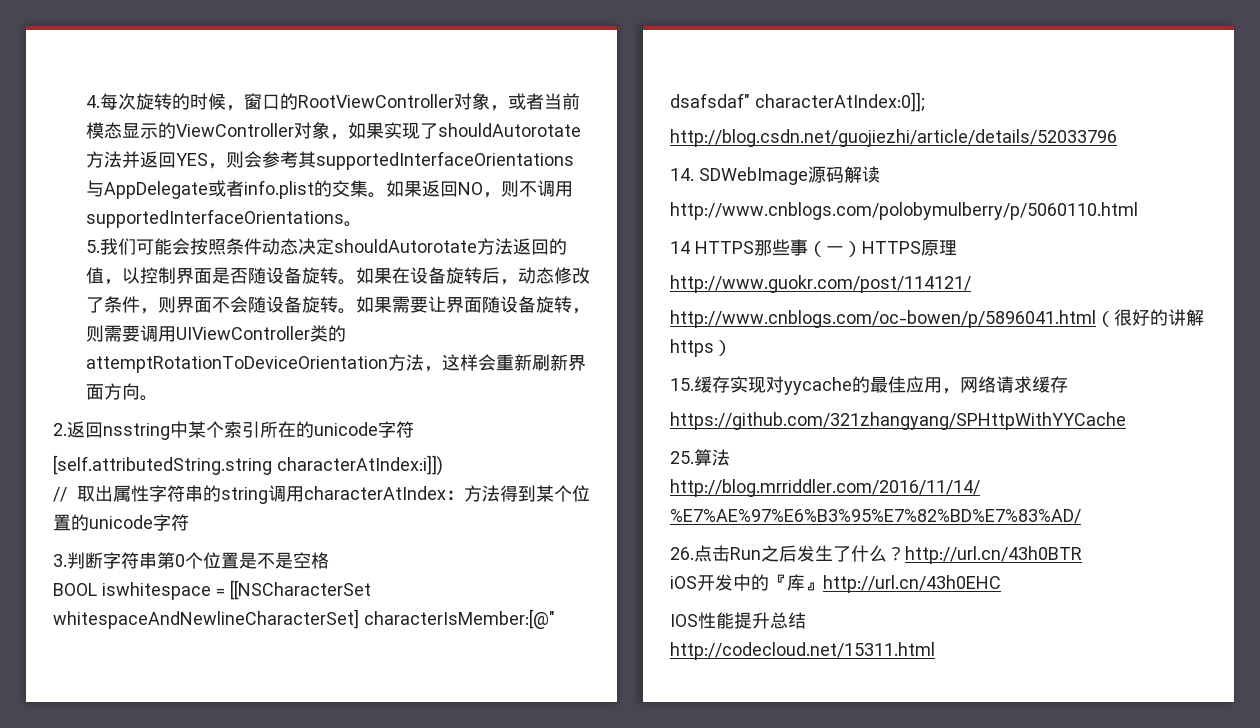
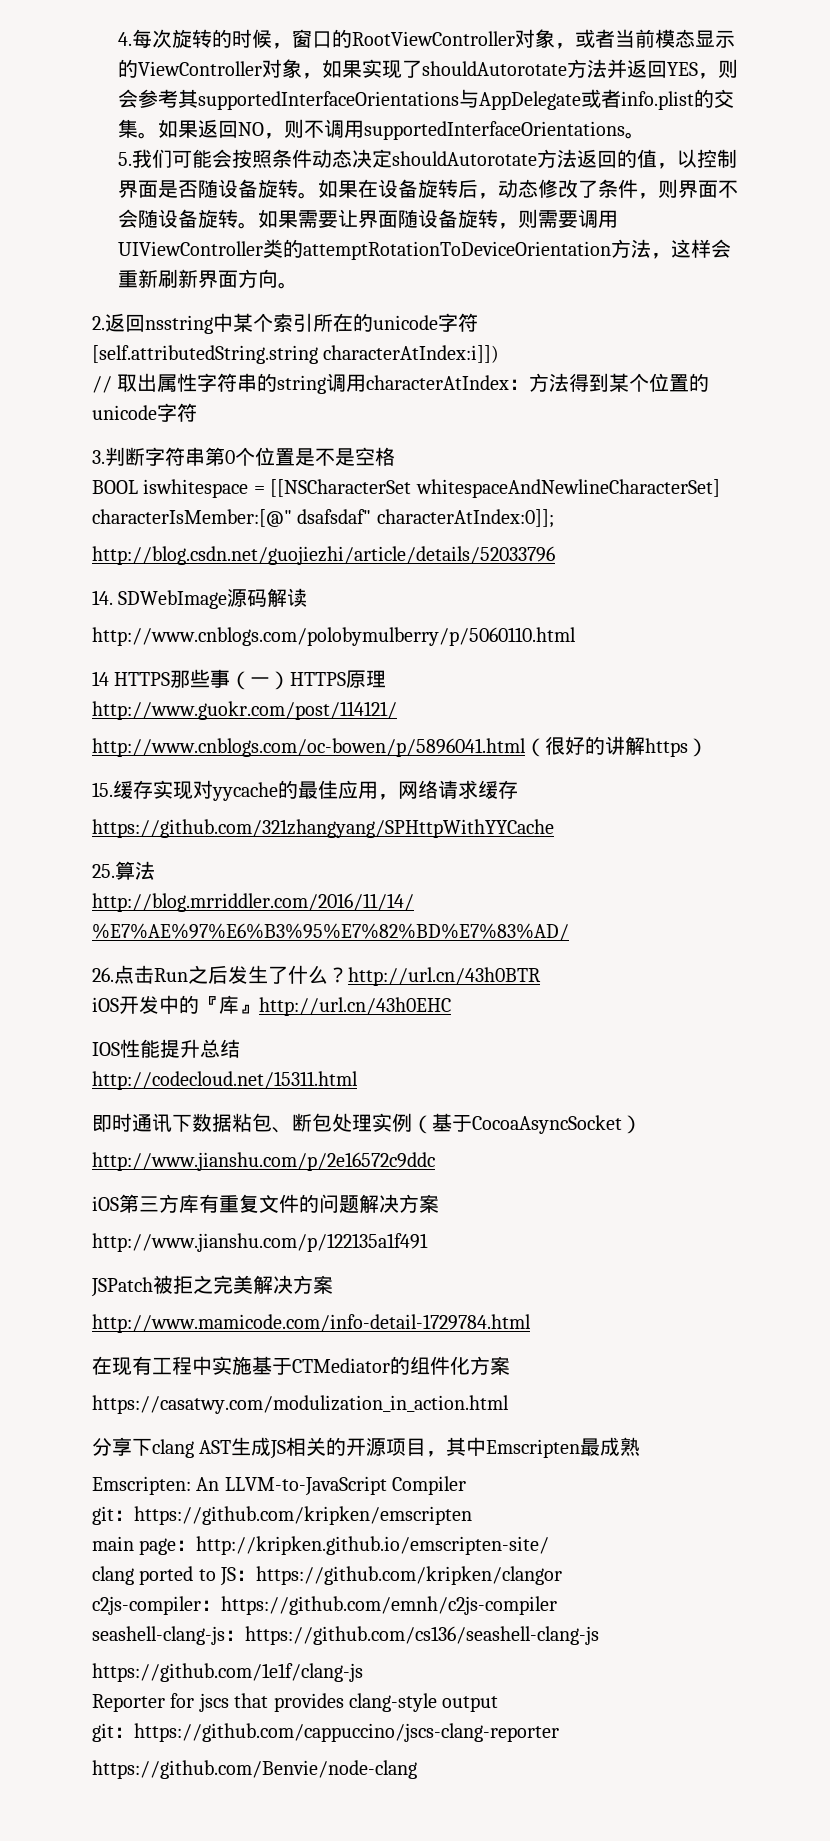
(935, 651) none -> [92,1113,642,1134] [92,1152,435,1171] [92,1194,439,1213] [92,1233,428,1252] [91,1275,333,1297] [92,1314,531,1333] [92,1356,510,1376] [92,1395,509,1414] [92,1437,641,1459] [92,1476,467,1496] [92,1506,472,1525] [92,1536,550,1555] [92,1566,563,1586] [92,1596,557,1615] [92,1626,599,1645] [92,1663,363,1682] [92,1693,499,1712] [92,1723,559,1742] [92,1760,417,1779] // 即时通讯下数据粘包、断包处理实例（基于CocoaAsyncSocket） // http://www.jianshu.com/p/2e16572c9ddc // iOS第三方库有重复文件的问题解决方案 // http://www.jianshu.com/p/122135a1f491 // JSPatch被拒之完美解决方案 // http://www.mamicode.com/info-detail-1729784.html // 在现有工程中实施基于CTMediator的组件化方案 // https://casatwy.com/modulization_in_action.html // 分享下clang AST生成JS相关的开源项目，其中Emscripten最成熟 // Emscripten: An LLVM-to-JavaScript Compiler // git：https://github.com/kripken/emscripten // main page：http://kripken.github.io/emscripten-site/ // clang ported to JS：https://github.com/kripken/clangor // c2js-compiler：https://github.com/emnh/c2js-compiler // seashell-clang-js：https://github.com/cs136/seashell-clang-js // https://github.com/1e1f/clang-js // Reporter for jscs that provides clang-style output // git：https://github.com/cappuccino/jscs-clang-reporter // https://github.com/Benvie/node-clang

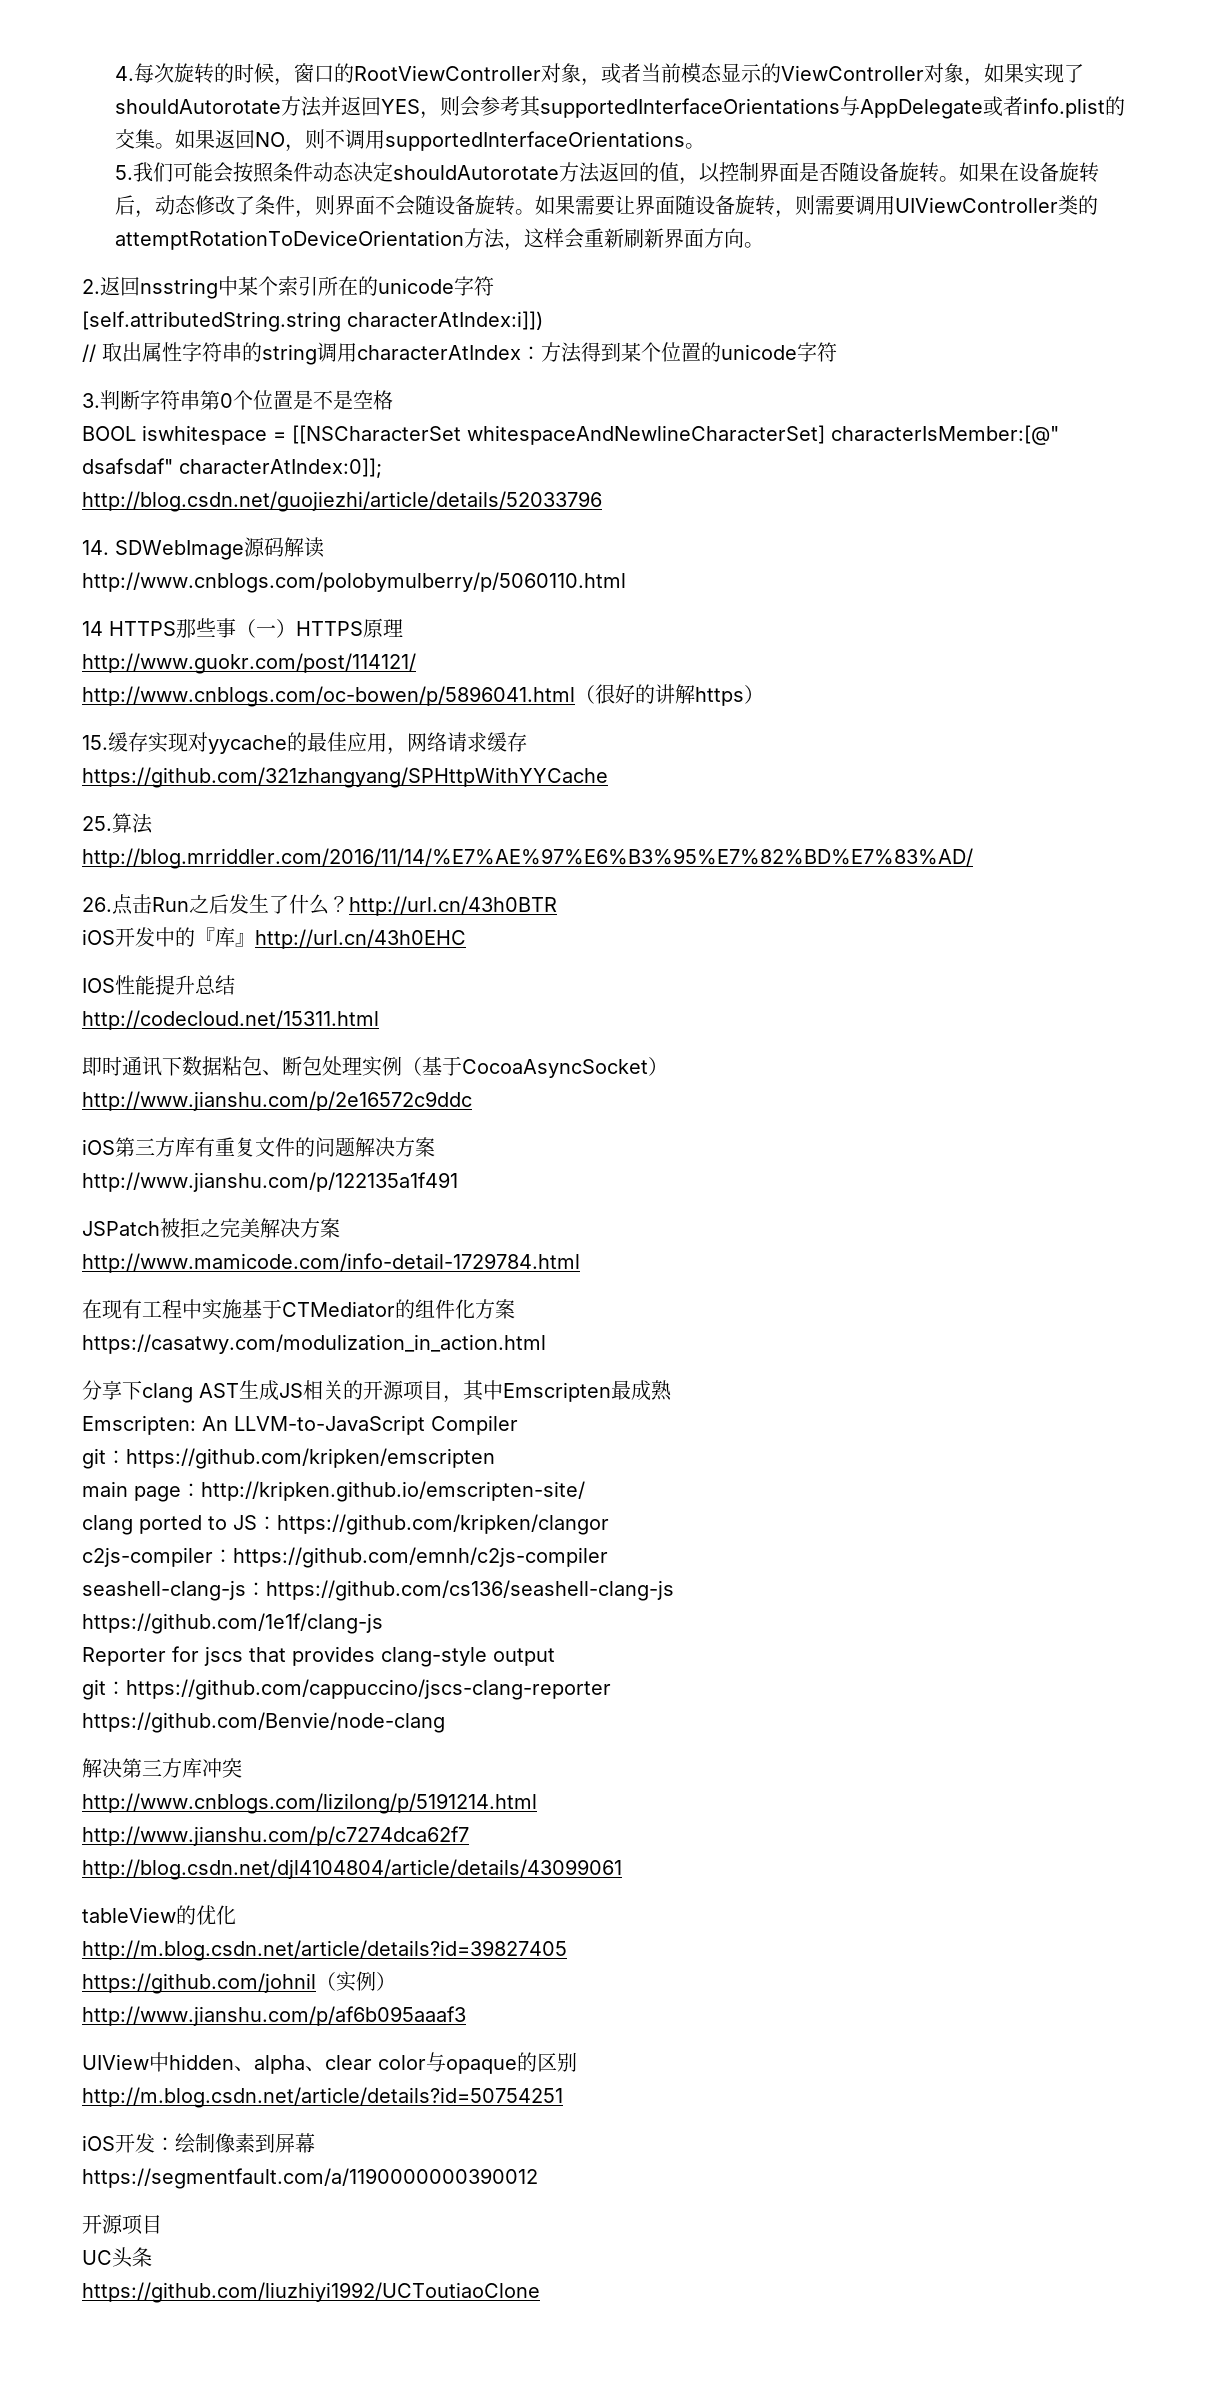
(417, 1769) none -> [82,1758,242,1778] [82,1793,537,1814] [82,1826,469,1846] [82,1859,622,1880] [82,1905,236,1925] [82,1940,567,1961] [82,1971,396,1994] [82,2006,466,2026] [82,2052,577,2074] [82,2087,563,2108] [82,2133,315,2154] [82,2168,538,2189] [82,2214,162,2235] [82,2247,152,2268] [82,2282,540,2303] // 解决第三方库冲突 // http://www.cnblogs.com/lizilong/p/5191214.html // http://www.jianshu.com/p/c7274dca62f7 // http://blog.csdn.net/djl4104804/article/details/43099061 // tableView的优化 // http://m.blog.csdn.net/article/details?id=39827405 // https://github.com/johnil（实例） // http://www.jianshu.com/p/af6b095aaaf3 // UIView中hidden、alpha、clear color与opaque的区别 // http://m.blog.csdn.net/article/details?id=50754251 // iOS开发：绘制像素到屏幕 // https://segmentfault.com/a/1190000000390012 // 开源项目 // UC头条 // https://github.com/liuzhiyi1992/UCToutiaoClone

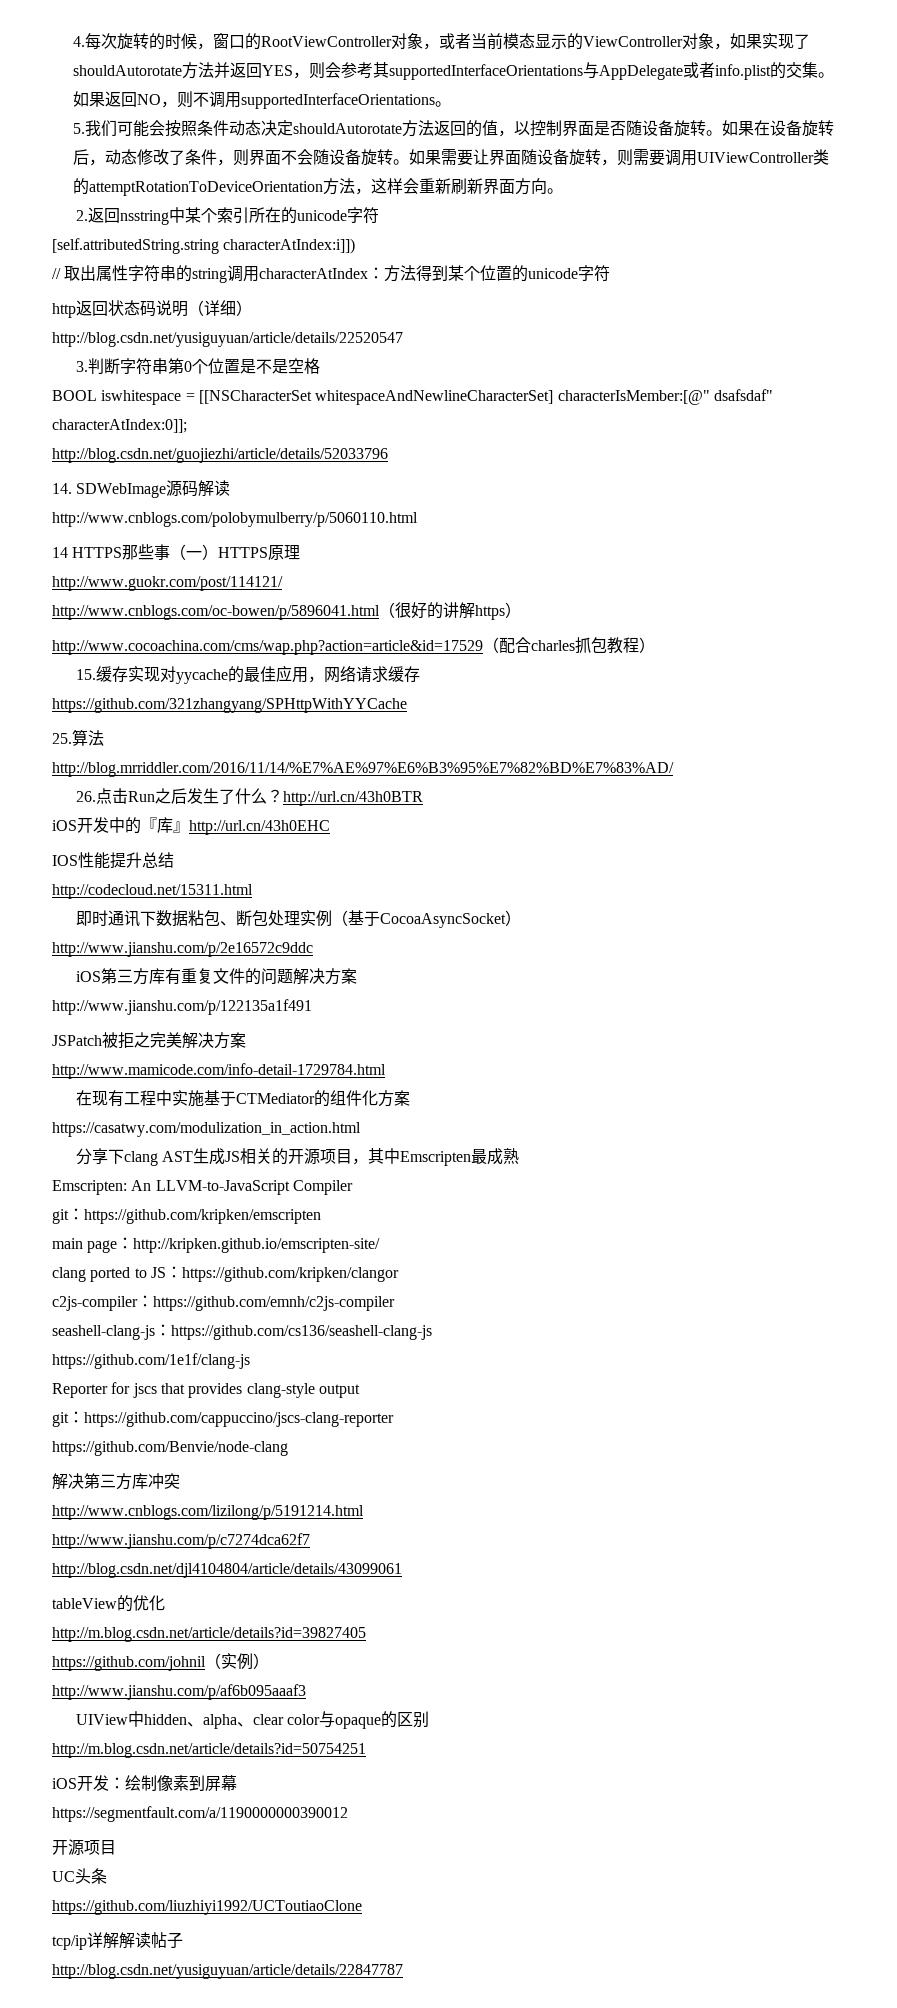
(837, 352) none -> [52,300,252,318] [52,332,403,347] // http返回状态码说明（详细） // http://blog.csdn.net/yusiguyuan/article/details/22520547
(764, 694) none -> [52,637,655,655] // http://www.cocoachina.com/cms/wap.php?action=article&id=17529（配合charles抓包教程）
(540, 2292) none -> [52,1932,183,1950] [52,1964,403,1979] // tcp/ip详解解读帖子 // http://blog.csdn.net/yusiguyuan/article/details/22847787

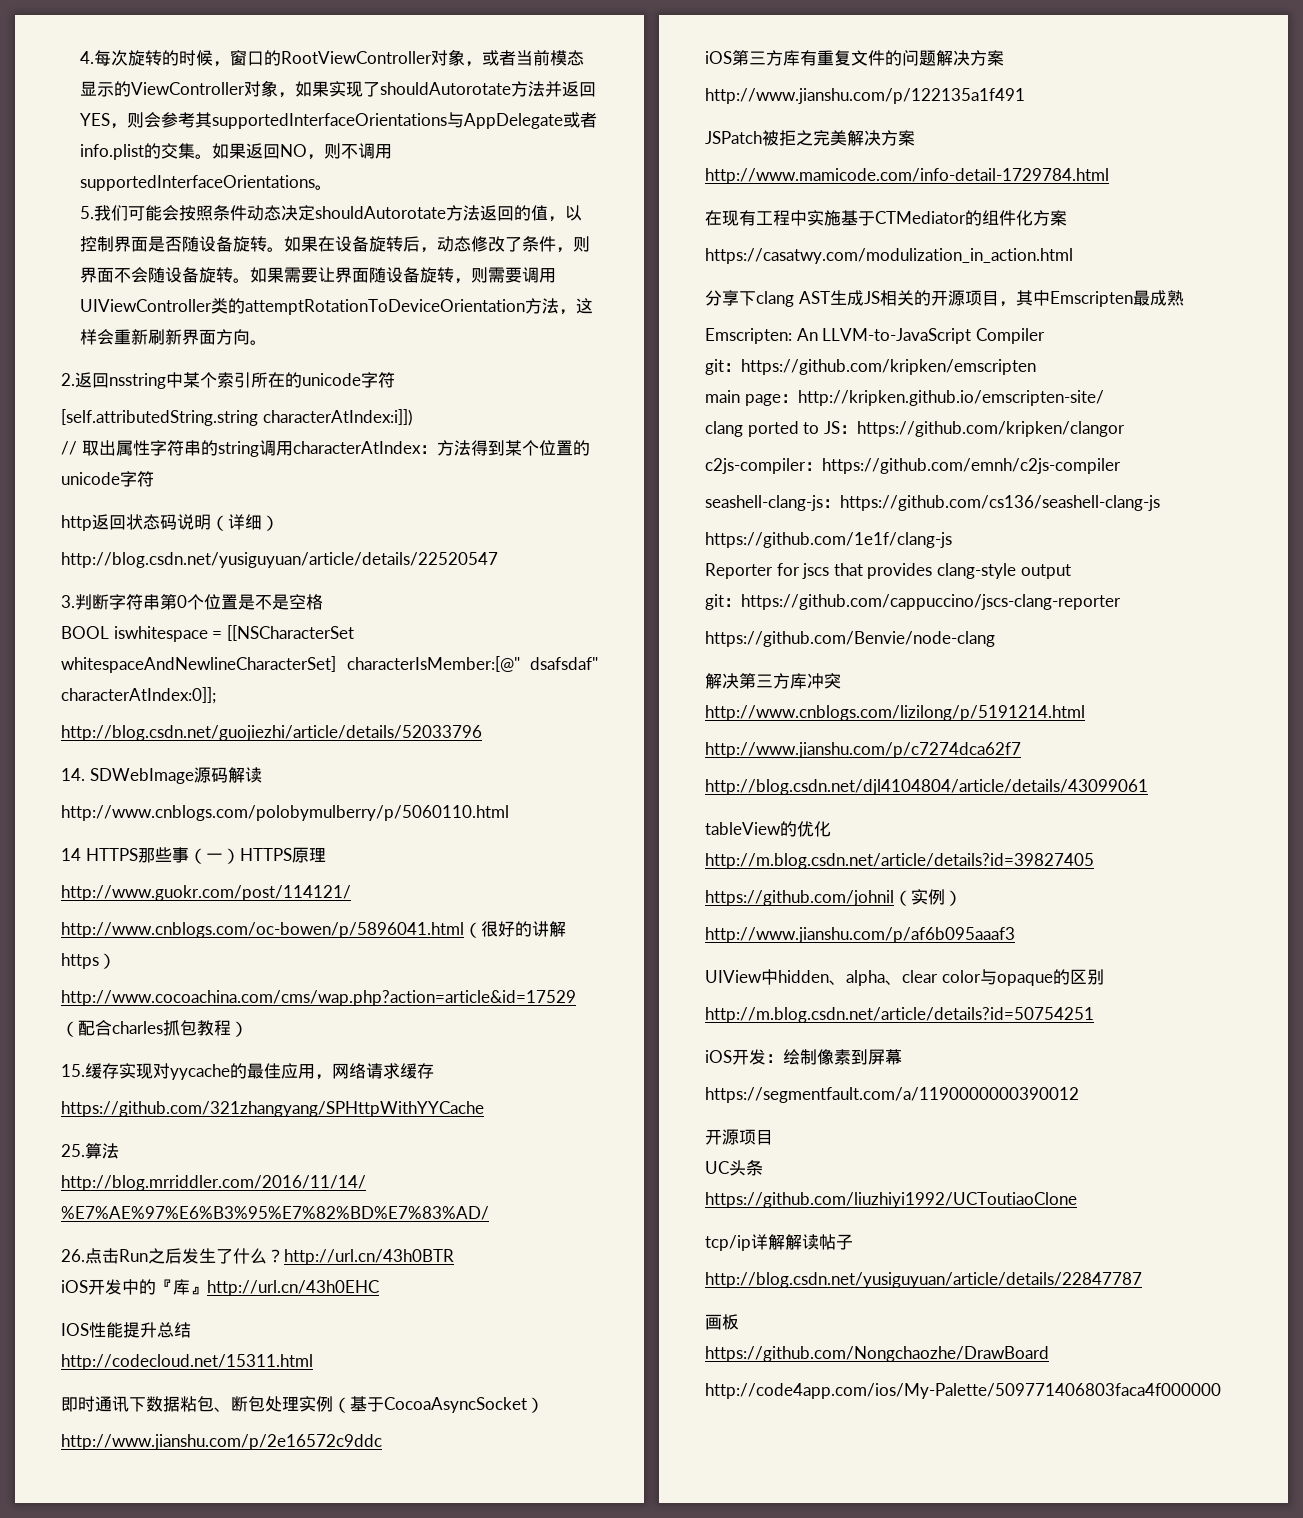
(403, 1971) none -> [705,1314,739,1330] [705,1346,1049,1362] [705,1383,1221,1399] // 画板 // https://github.com/Nongchaozhe/DrawBoard // http://code4app.com/ios/My-Palette/509771406803faca4f000000

